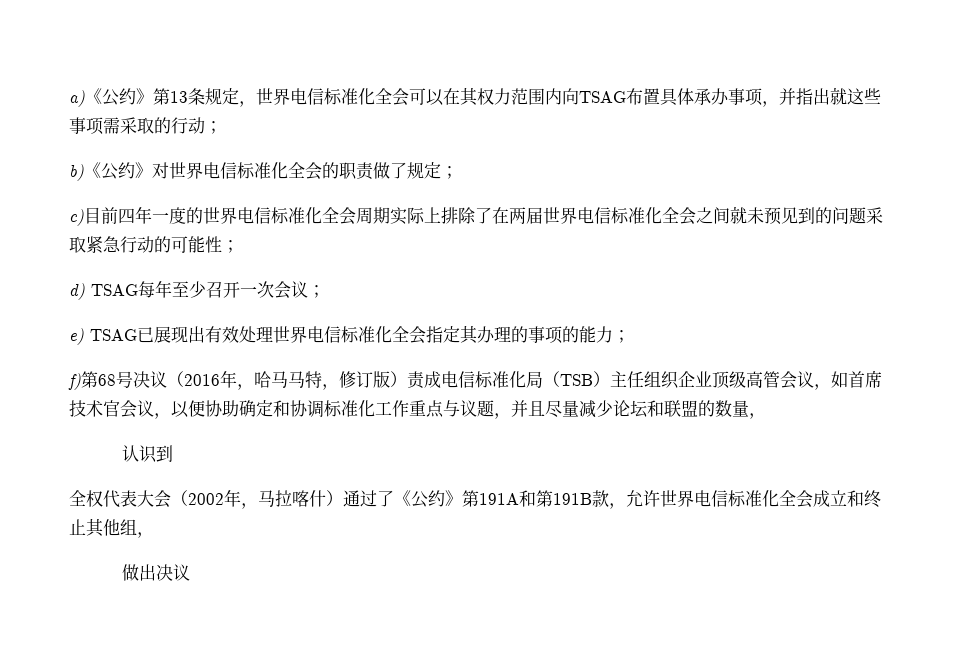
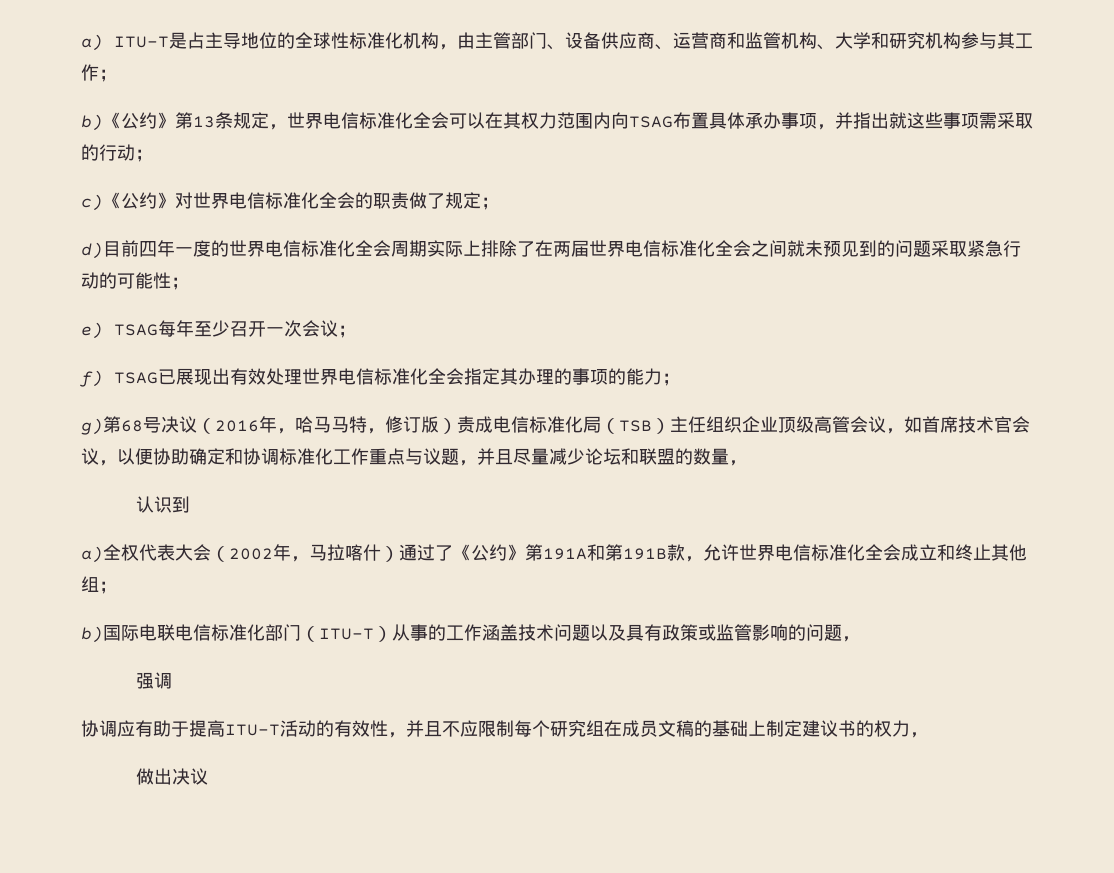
[69,90,85,107] a) -> [81,32,1033,51] [81,64,117,82] [81,114,103,131] a) ITU-T是占主导地位的全球性标准化机构，由主管部门、设备供应商、运营商和监管机构、大学和研究机构参与其工作； // b)
[69,164,84,181] b) -> [81,194,103,211] c)
[69,209,84,226] c) -> [81,242,103,259] d)
[69,283,85,300] d) -> [81,322,103,339] e)
[69,328,84,345] e) -> [79,370,103,387] f)
[68,373,81,390] f) -> [81,418,103,435] g)
(174, 453) none -> [81,546,103,563] a)
(137, 527) none -> [99,581,117,594] [81,624,860,643] [135,672,172,689] [81,720,910,738] ； // b)国际电联电信标准化部门（ITU-T）从事的工作涵盖技术问题以及具有政策或监管影响的问题， // 强调 // 协调应有助于提高ITU-T活动的有效性，并且不应限制每个研究组在成员文稿的基础上制定建议书的权力

